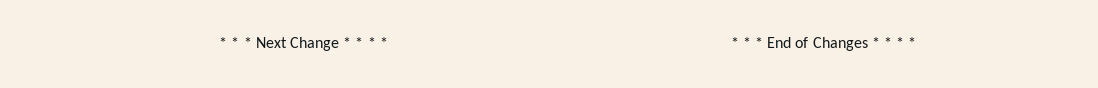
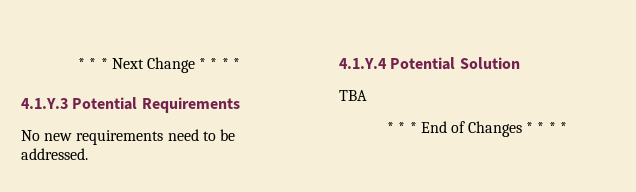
(388, 42) none -> [21,97,240,113] [21,129,235,145] [21,148,88,160] [339,57,520,70] [339,90,367,101] // 4.1.Y.3 Potential Requirements // No new requirements need to be addressed. // 4.1.Y.4 Potential Solution // TBA

